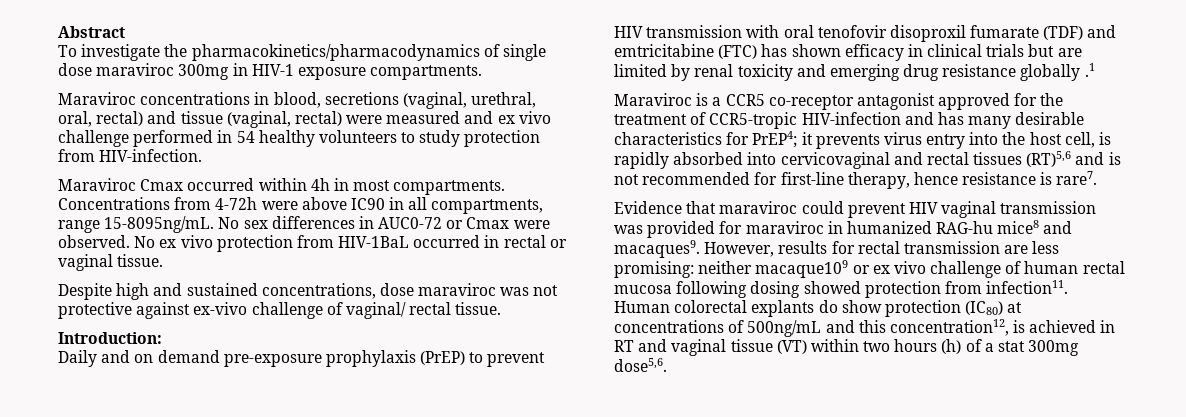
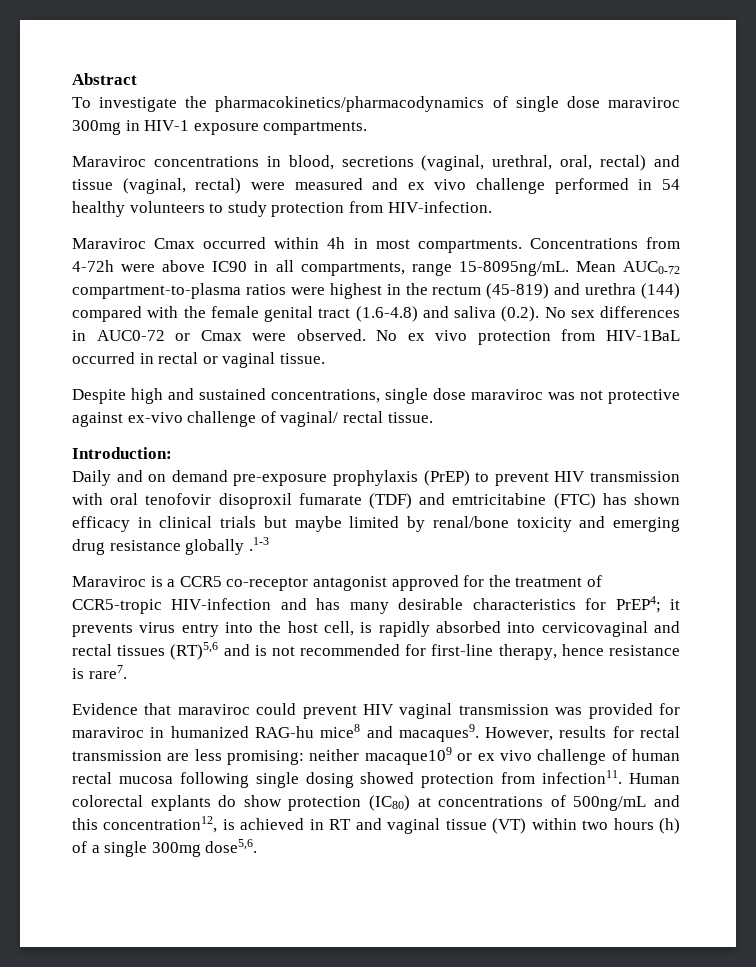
(215, 224) none -> [575,261,681,274] [72,283,680,299] [72,306,540,322] Mean AUC0-72 compartment-to-plasma ratios were highest in the rectum (45-819) and urethra (144) compared with the female genital tract (1.6-4.8) and saliva (0.2).
(376, 291) none -> [385,388,428,404] single
[1057,48,1082,57] are -> [294,516,342,532] maybe
[694,64,734,77] renal -> [432,516,509,528] renal/bone
[1084,63,1095,77] .1 -> [248,537,269,551] .1-3
(748, 289) none -> [255,772,299,788] single
[998,341,1026,352] stat -> [104,841,148,857] single

